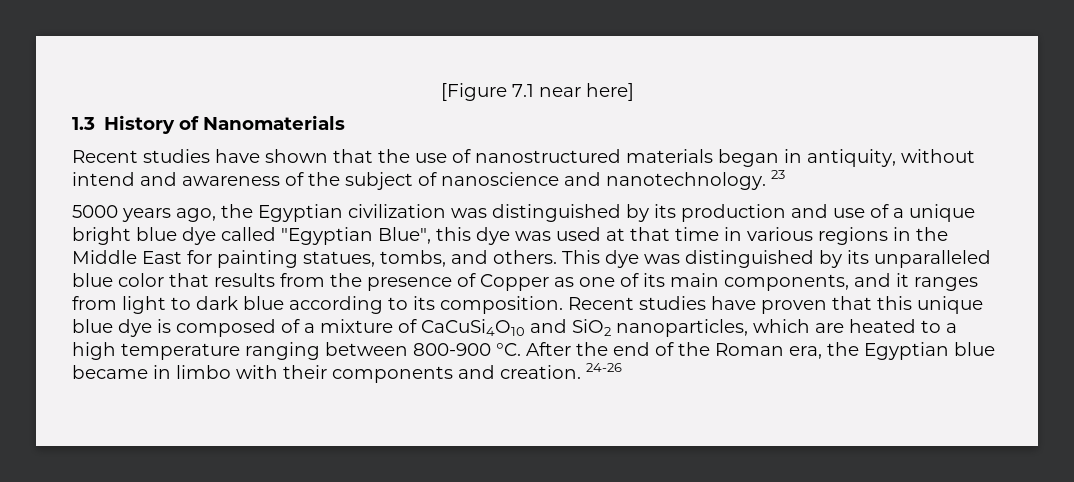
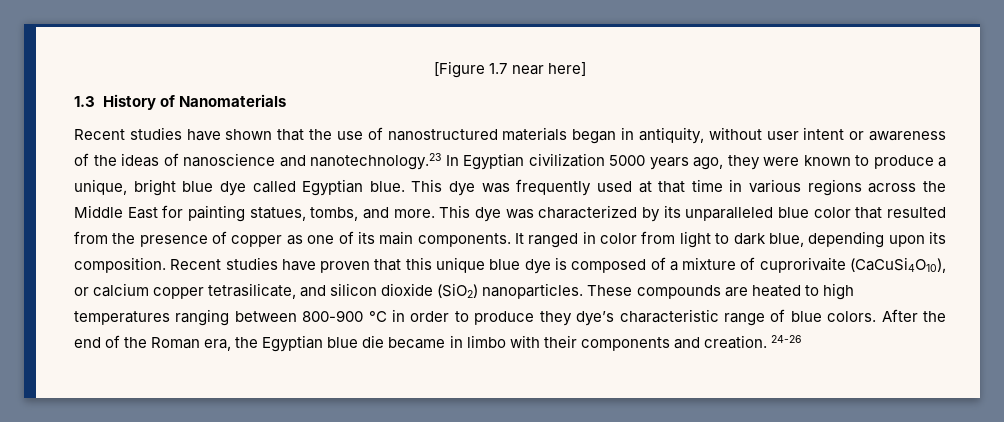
[511,84,534,97] 7.1 -> [489,63,508,74] 1.7
[72,172,177,186] intend and -> [766,127,865,140] user intent or
[345,172,413,190] subject -> [121,153,159,167] ideas
[606,170,785,190] [72,204,975,222] nanotechnology. 23 // 5000 years ago, the Egyptian civilization was distinguished by its production and use of a unique -> [310,153,946,170] [74,179,127,195] nanotechnology.23 In Egyptian civilization 5000 years ago, they were known to produce a unique,
[281,227,551,245] "Egyptian Blue", this dye was -> [302,179,592,196] Egyptian blue. This dye was frequently
[893,227,911,241] in -> [868,183,917,193] across
[493,250,814,268] others. This dye was distinguished -> [393,205,638,222] more. This dye was characterized
[214,273,275,287] results -> [886,207,946,218] resulted
[480,274,549,291] Copper -> [231,235,283,247] copper
[724,273,978,291] components, and it ranges -> [417,231,638,248] components. It ranged in color
[243,296,408,314] blue according to -> [768,231,925,248] blue, depending upon
[421,319,957,337] [72,342,521,360] CaCuSi4O10 and SiO2 nanoparticles, which are heated to a high temperature ranging between 800-900 °C. -> [759,257,946,273] [74,283,854,300] [74,309,877,326] cuprorivaite (CaCuSi4O10), or calcium copper tetrasilicate, and silicon dioxide (SiO2) nanoparticles. These compounds are heated to high temperatures ranging between 800-900 °C in order to produce they dye’s characteristic range of blue colors.
(995, 349) none -> [362,335,385,348] die

